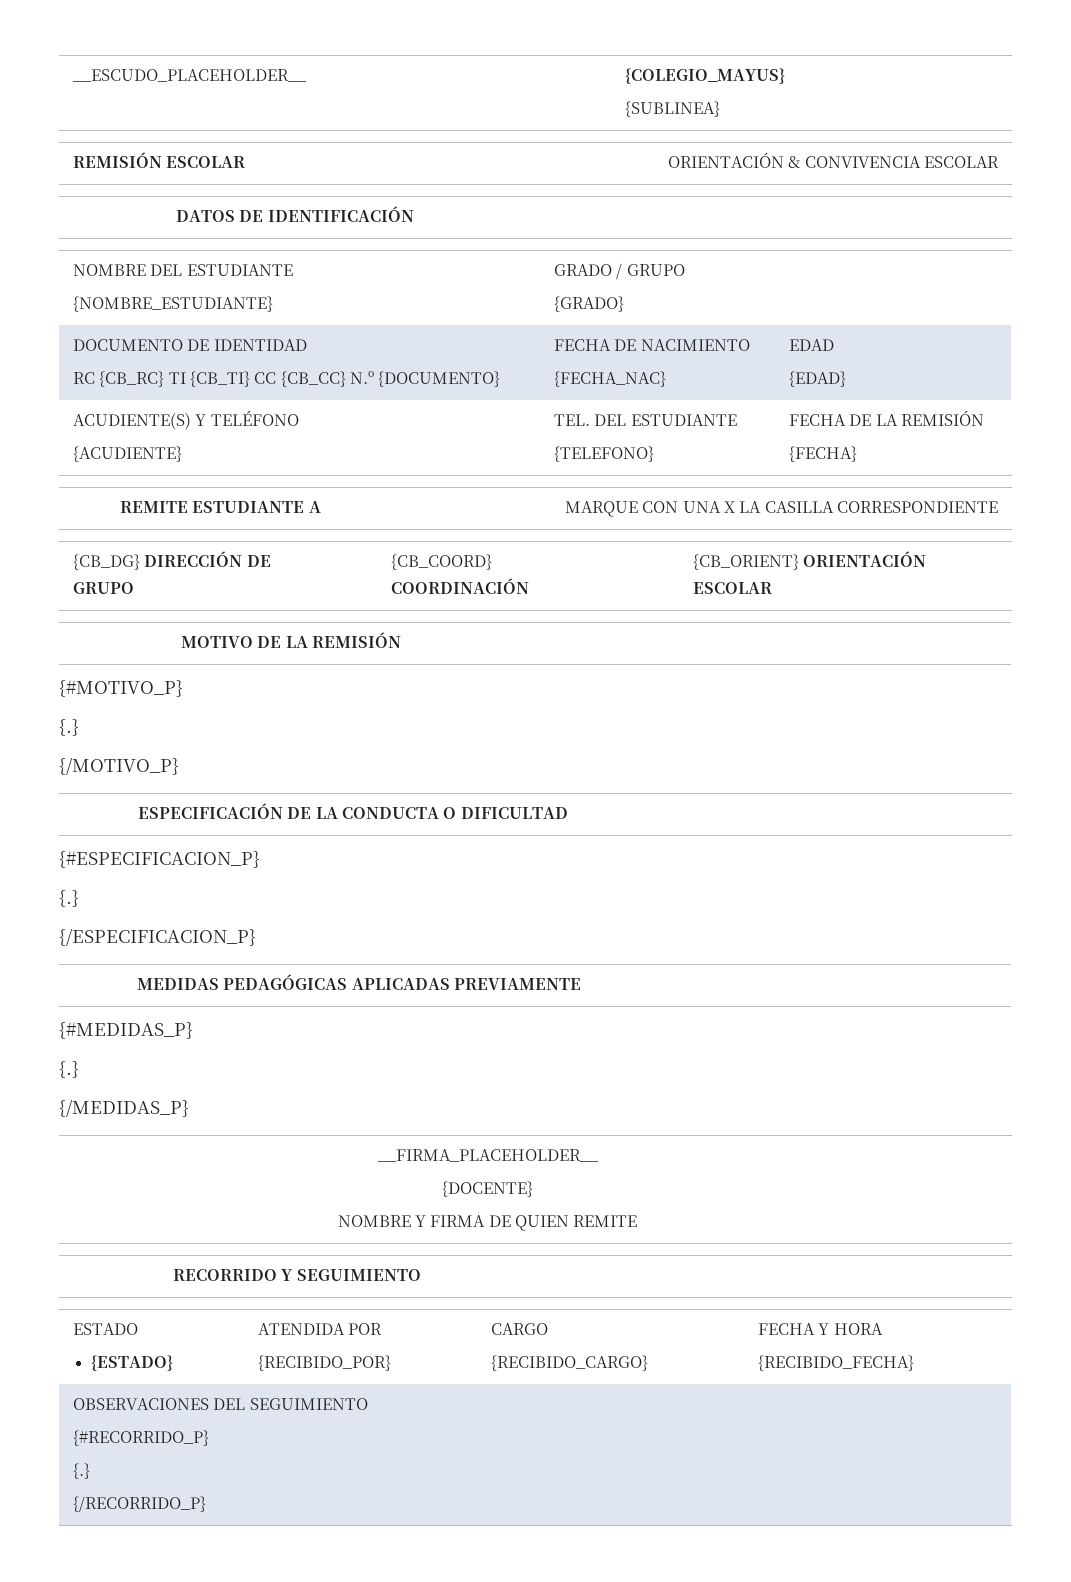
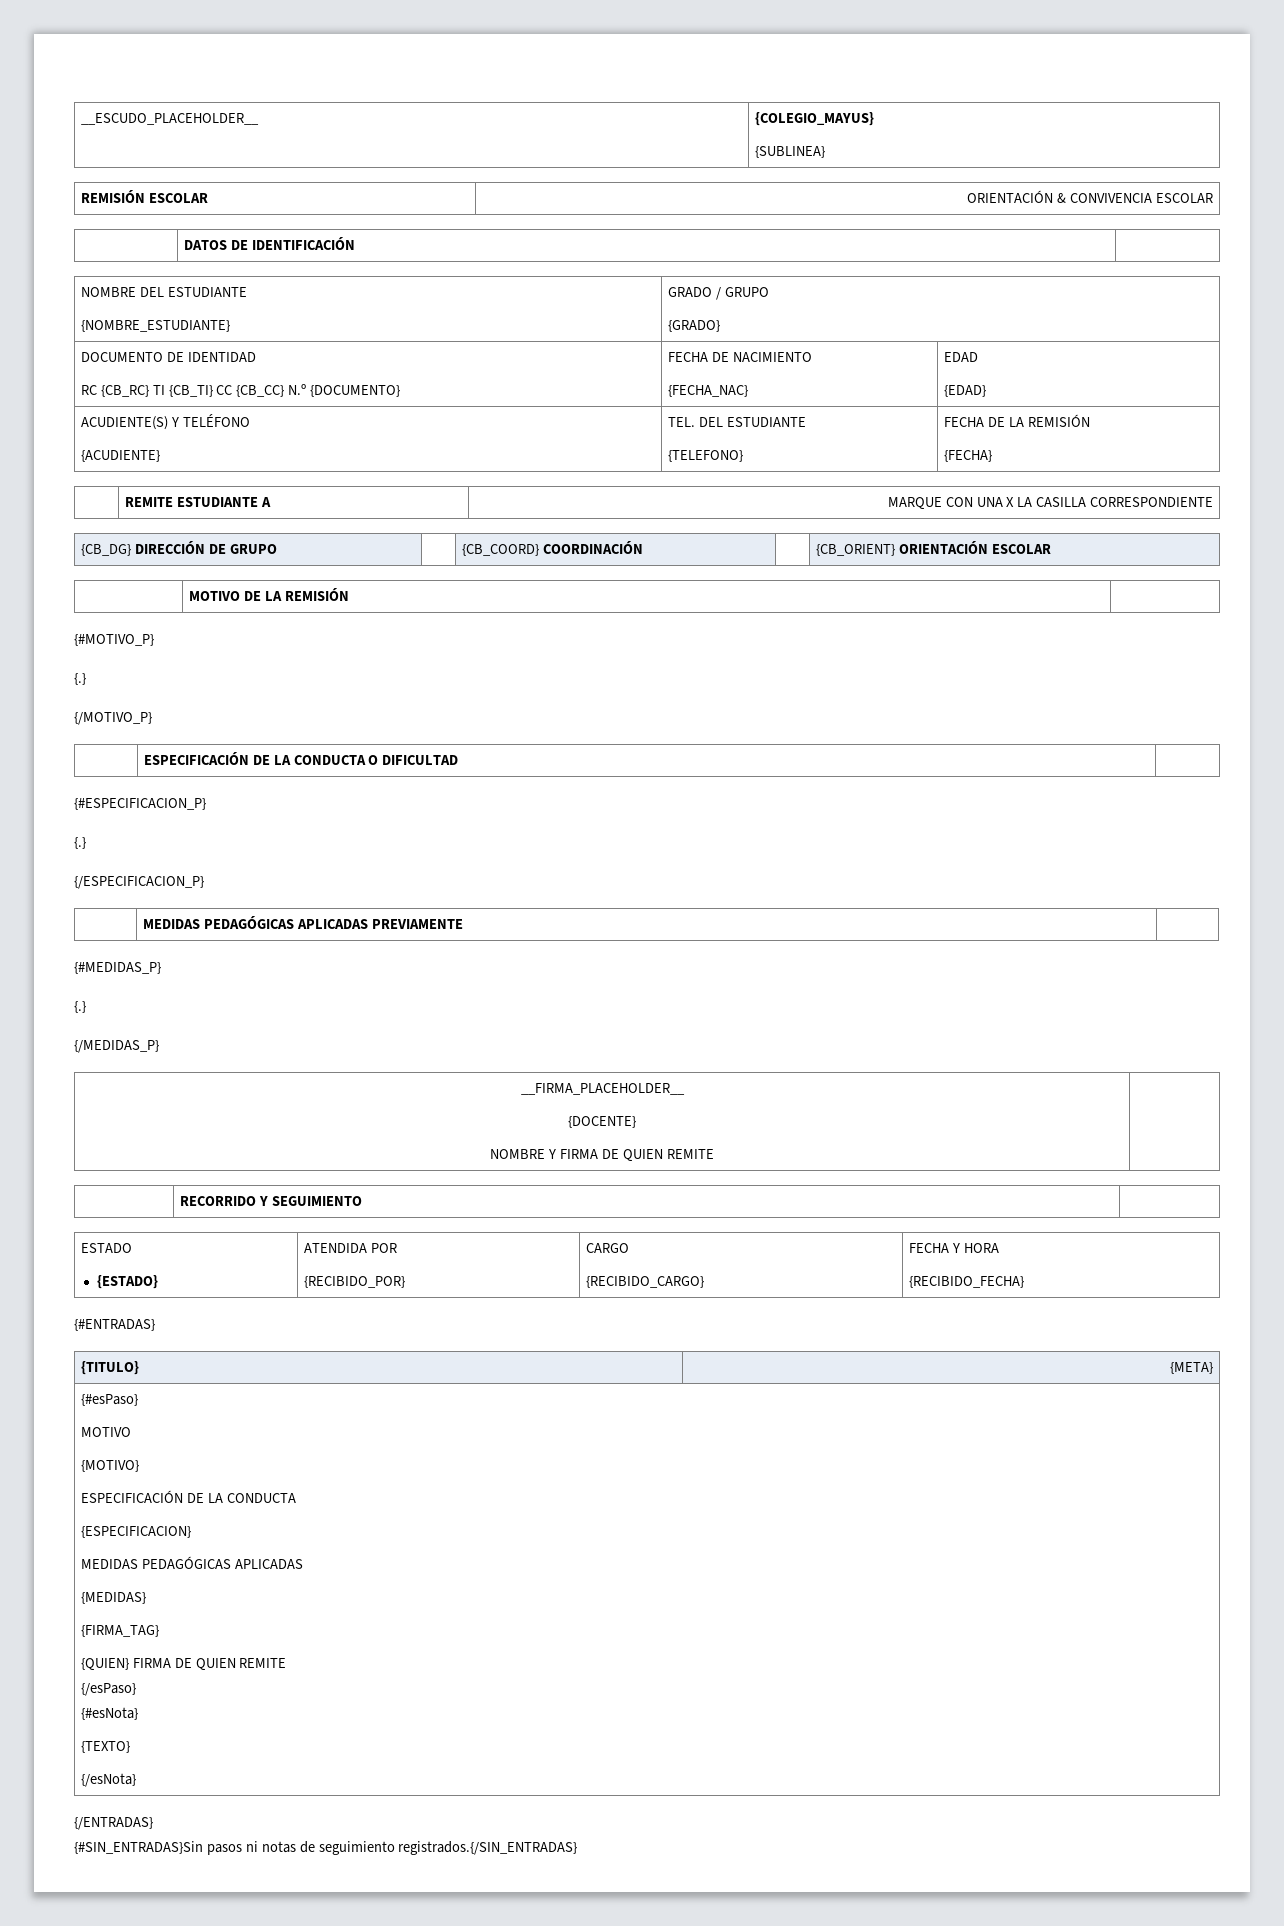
[73,1398,368,1410] [73,1430,210,1446] [73,1463,91,1479] [73,1496,207,1512] // OBSERVACIONES DEL SEGUIMIENTO // {#RECORRIDO_P} // {.} // {/RECORRIDO_P} -> [74,1319,155,1331] [80,1361,139,1375] [1170,1362,1214,1374] [80,1394,138,1406] [80,1427,131,1437] [80,1460,139,1472] [80,1490,296,1503] [80,1526,191,1538] [80,1556,303,1569] [80,1592,146,1604] [80,1625,159,1637] [80,1658,287,1671] [80,1683,136,1696] [80,1707,138,1720] [80,1741,130,1753] [80,1773,136,1787] [74,1817,153,1830] [74,1841,578,1855] // {#ENTRADAS} // {TITULO} | {META} // {#esPaso} // MOTIVO // {MOTIVO} // ESPECIFICACIÓN DE LA CONDUCTA // {ESPECIFICACION} // MEDIDAS PEDAGÓGICAS APLICADAS // {MEDIDAS} // {FIRMA_TAG} // {QUIEN} FIRMA DE QUIEN REMITE // {/esPaso} // {#esNota} // {TEXTO} // {/esNota} // {/ENTRADAS} // {#SIN_ENTRADAS}Sin pasos ni notas de seguimiento registrados.{/SIN_ENTRADAS}

